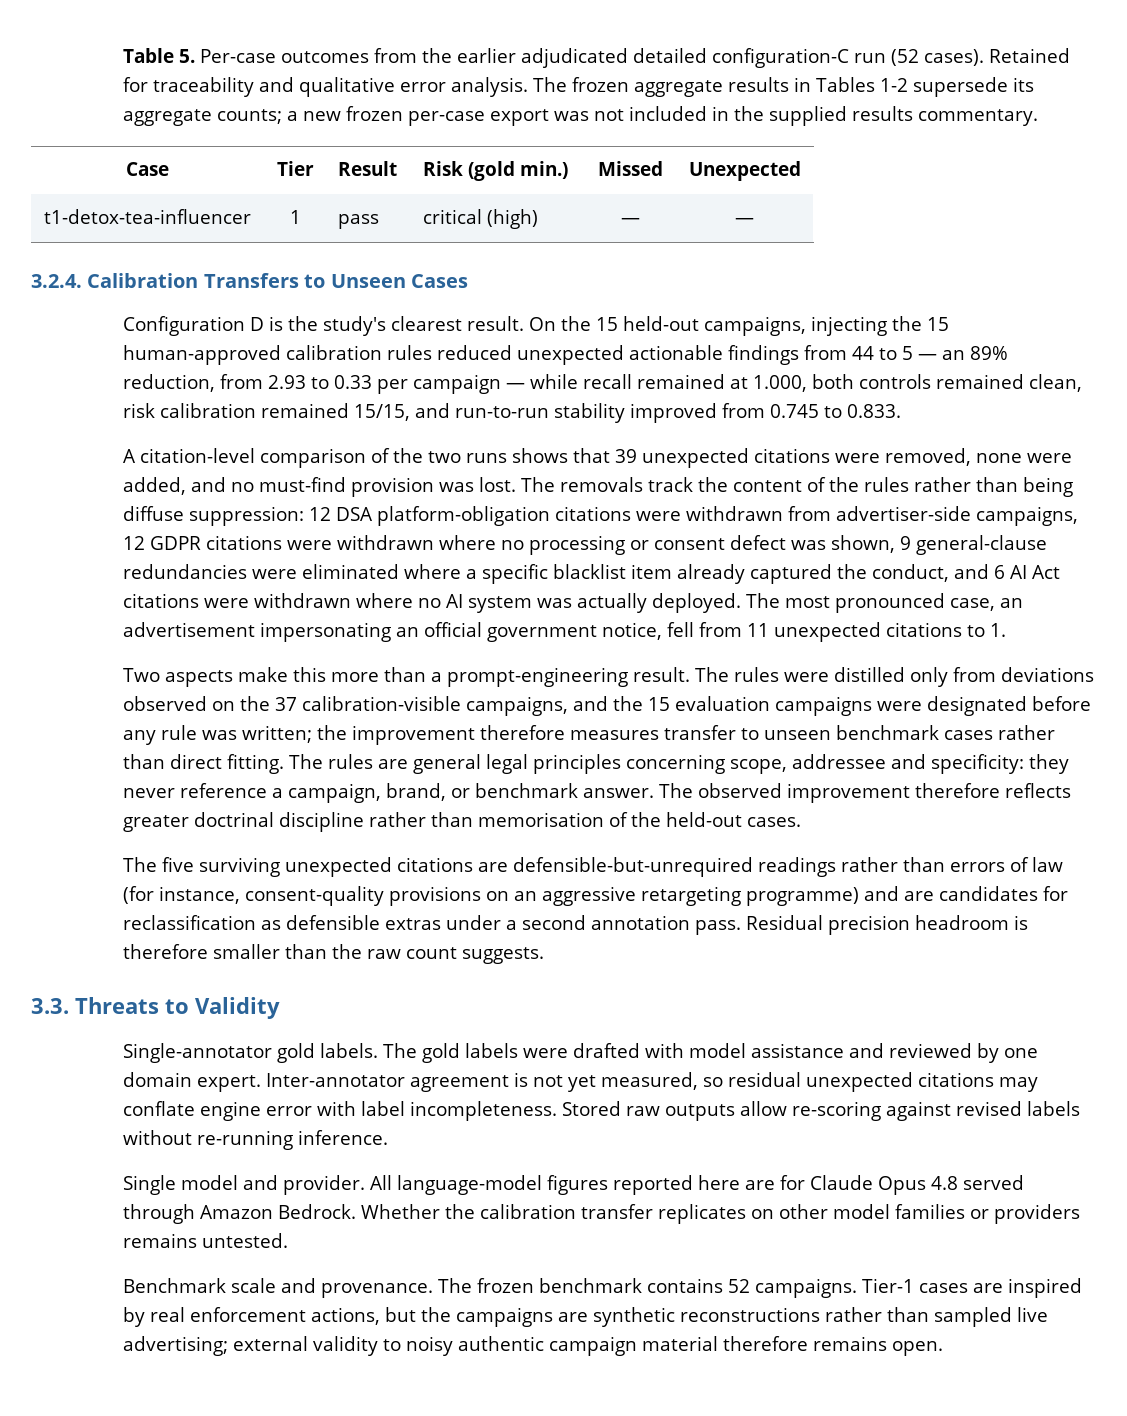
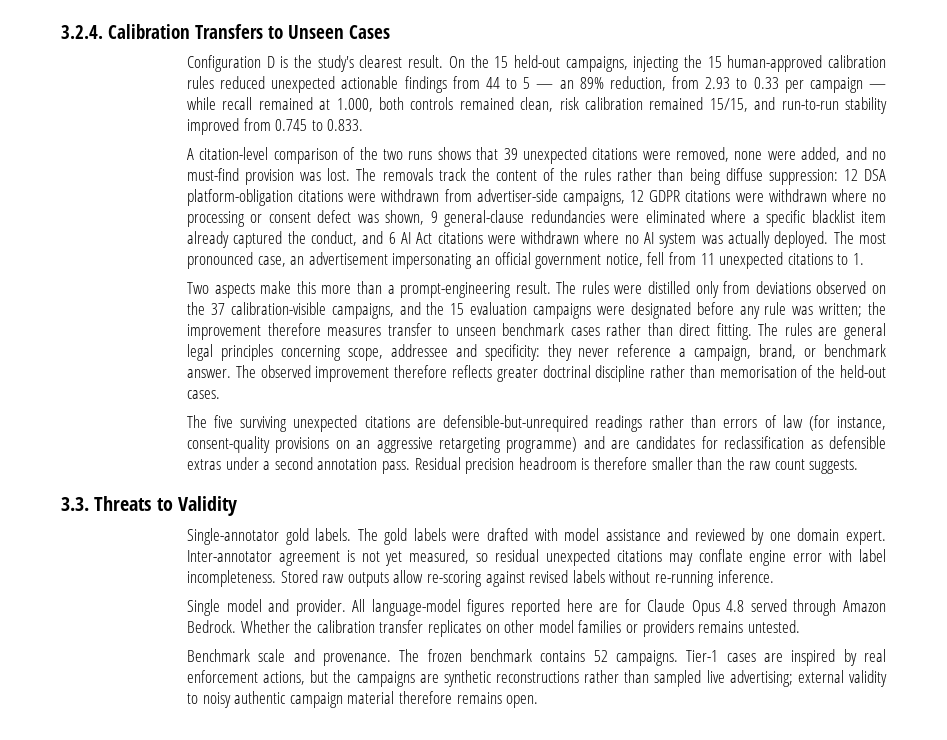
[123,48,1071,68] [123,77,1035,97] [123,106,1039,126] [126,162,169,176] [276,161,314,176] [338,161,398,176] [423,161,569,181] [597,161,663,176] [688,161,801,181] [44,209,251,224] [289,210,301,224] [338,214,380,229] [423,209,539,229] [620,218,640,224] [735,218,754,224] Table 5. Per-case outcomes from the earlier adjudicated detailed configuration-C run (52 cases). Retained for traceability and qualitative error analysis. The frozen aggregate results in Tables 1-2 supersede its aggregate counts; a new frozen per-case export was not included in the supplied results commentary. // Case | Tier | Result | Risk (gold min.) | Missed | Unexpected // t1-detox-tea-influencer | 1 | pass | critical (high) | — | — // -> (61, 32) none

